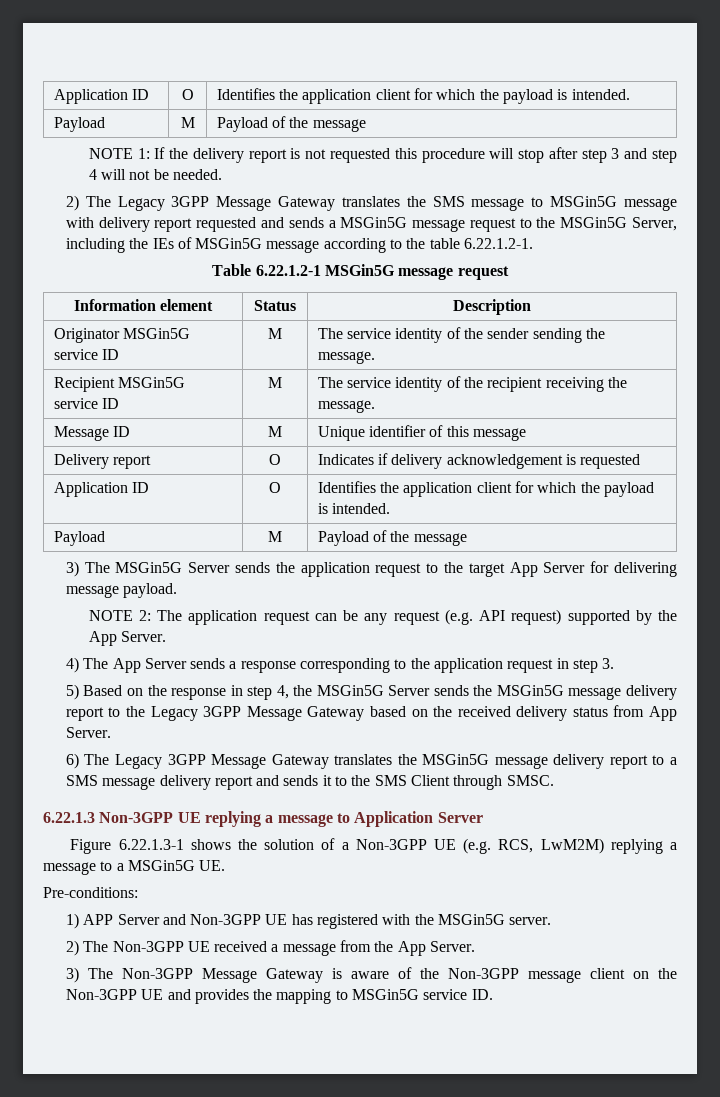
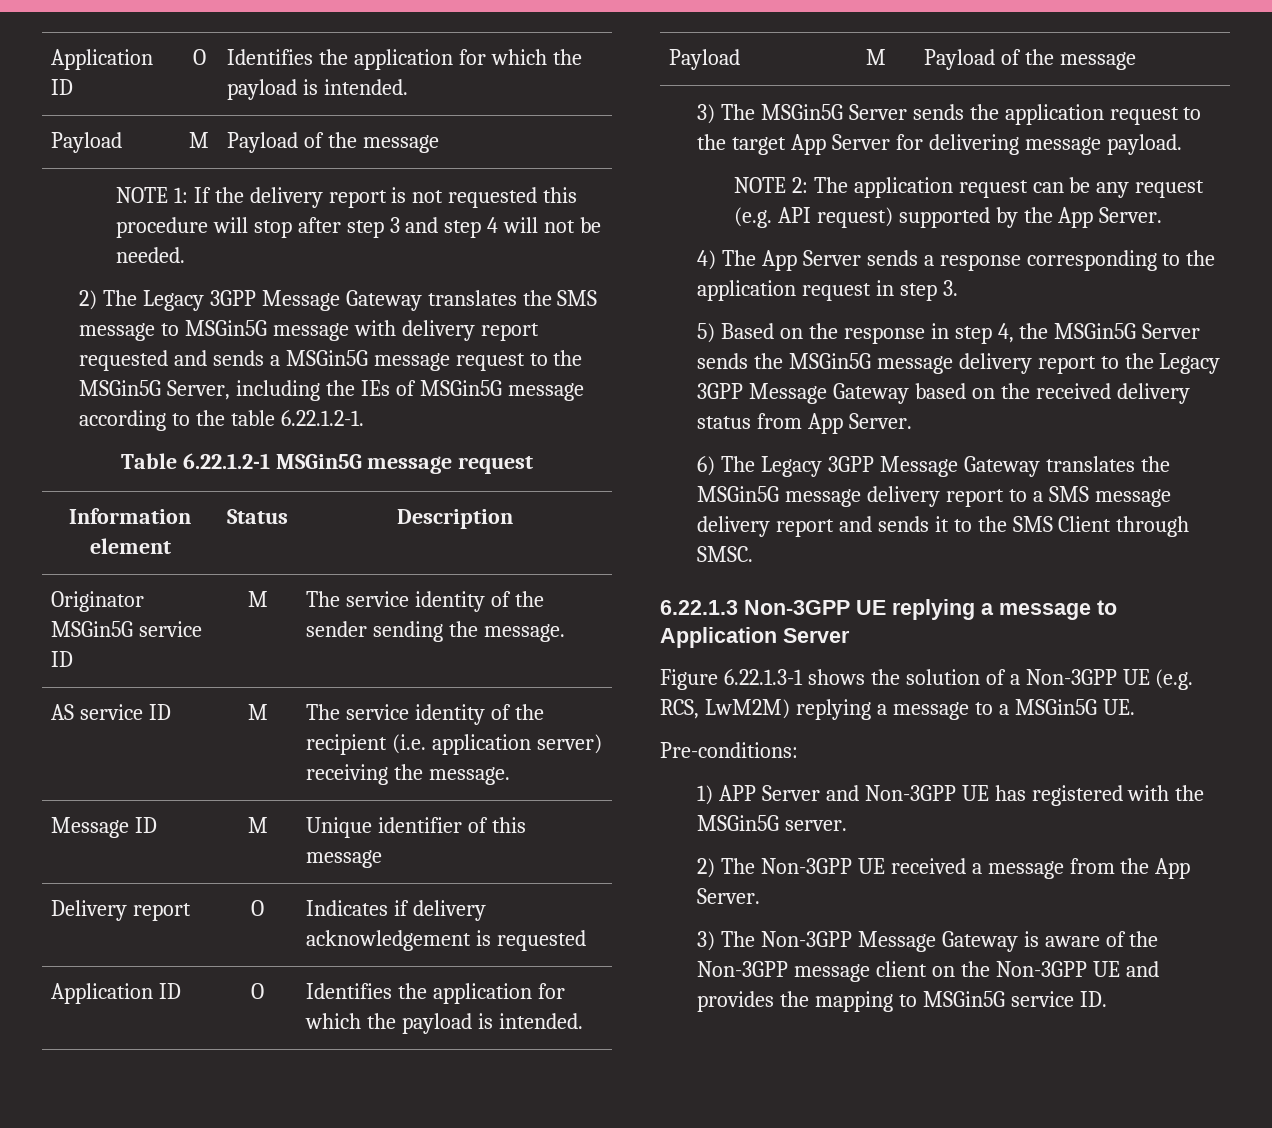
[53,89,150,104] [181,89,194,100] [216,88,411,104] Application ID | O | Identifies the application client -> [51,49,154,70] [51,79,74,95] [192,49,206,65] [227,49,453,70] Application ID | O | Identifies the application
[53,377,186,392] Recipient MSGin5G -> [51,704,75,720] AS
(543, 384) none -> [391,734,602,755] (i.e. application server)
[476,482,512,493] client -> (532, 993) none

